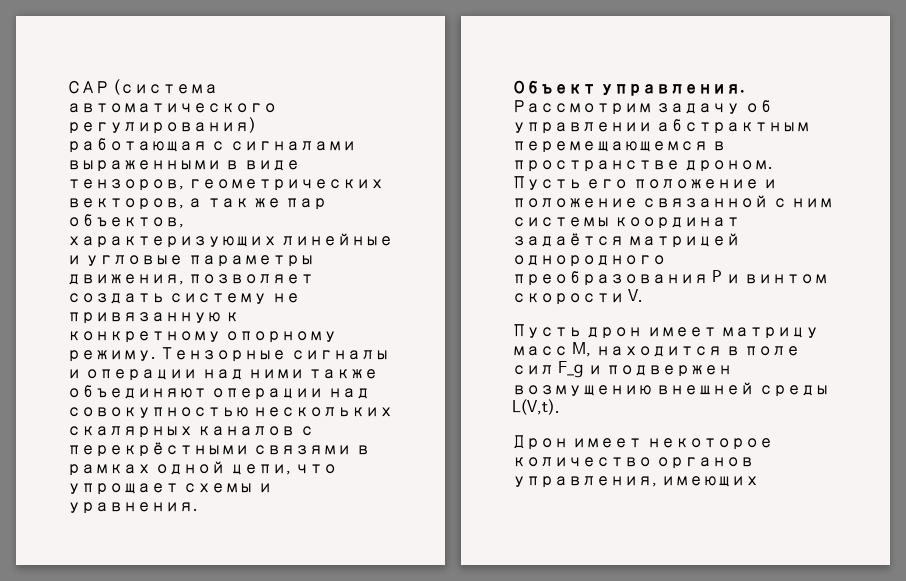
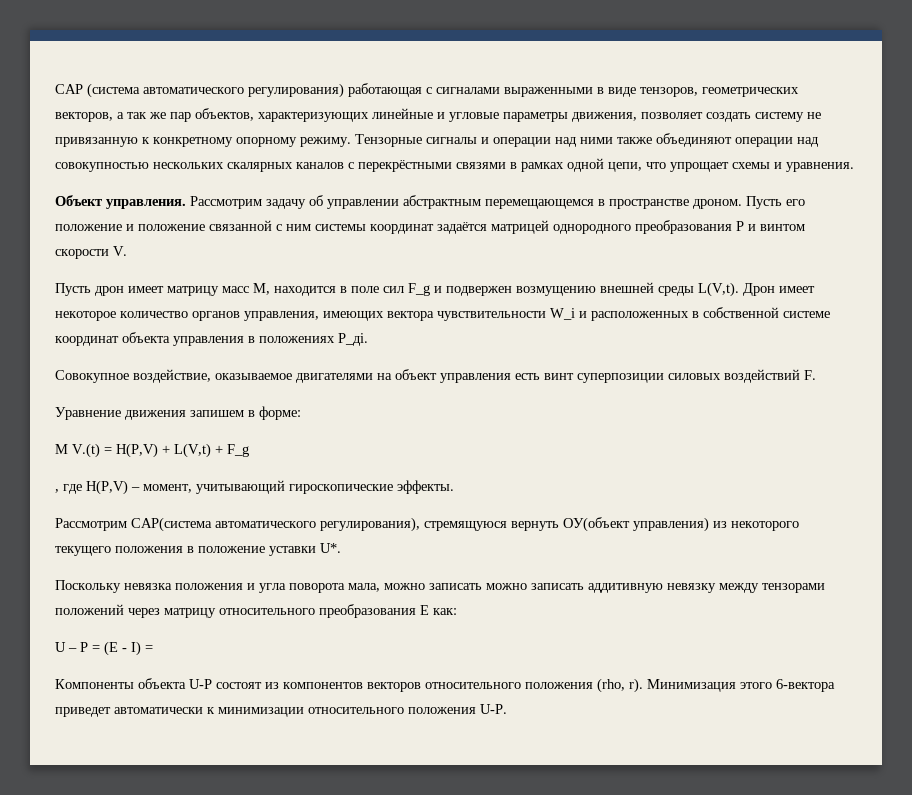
(560, 407) // -> (739, 289) none
(760, 481) none -> [387,307,830,321] [55,332,368,346] [55,369,816,383] [55,406,301,420] [55,443,249,458] [55,480,454,495] [55,517,799,532] [55,543,341,556] [55,580,825,593] [55,604,457,618] [55,641,153,656] [55,678,835,693] [55,704,507,717] вектора чувствительности W_i и расположенных в собственной системе координат объекта управления в положениях P_дi. // Совокупное воздействие, оказываемое двигателями на объект управления есть винт суперпозиции силовых воздействий F. // Уравнение движения запишем в форме: // M V.(t) = H(P,V) + L(V,t) + F_g // , где H(P,V) – момент, учитывающий гироскопические эффекты. // Рассмотрим САР(система автоматического регулирования), стремящуюся вернуть ОУ(объект управления) из некоторого текущего положения в положение уставки U*. // Поскольку невязка положения и угла поворота мала, можно записать можно записать аддитивную невязку между тензорами положений через матрицу относительного преобразования E как: // U – P = (E - I) = // Компоненты объекта U-P состоят из компонентов векторов относительного положения (rho, r). Минимизация этого 6-вектора приведет автоматически к минимизации относительного положения U-P.

